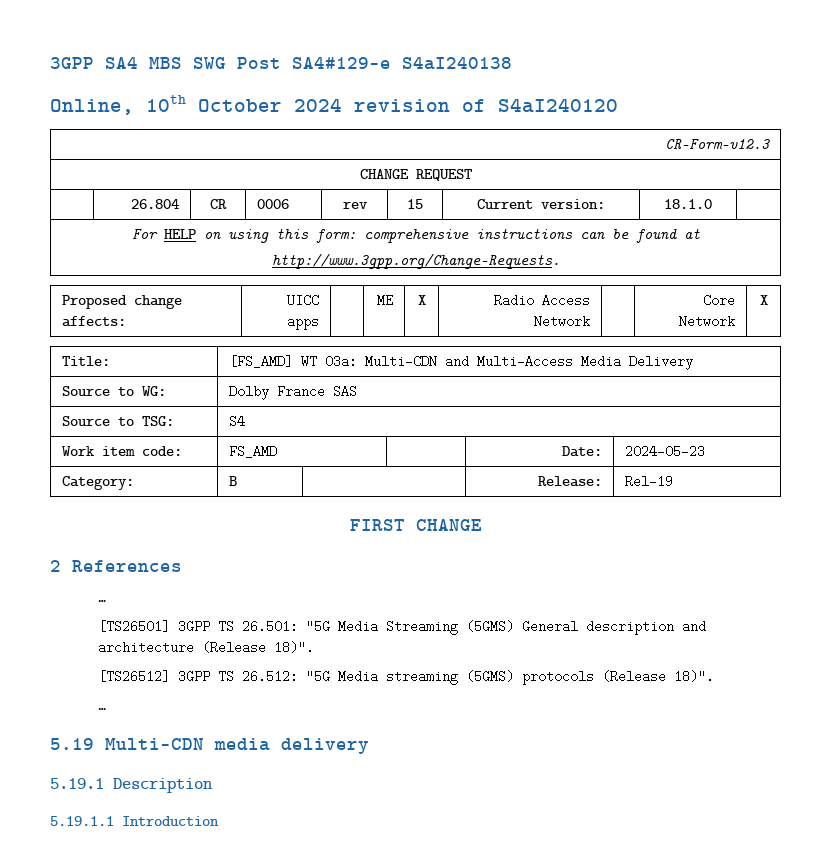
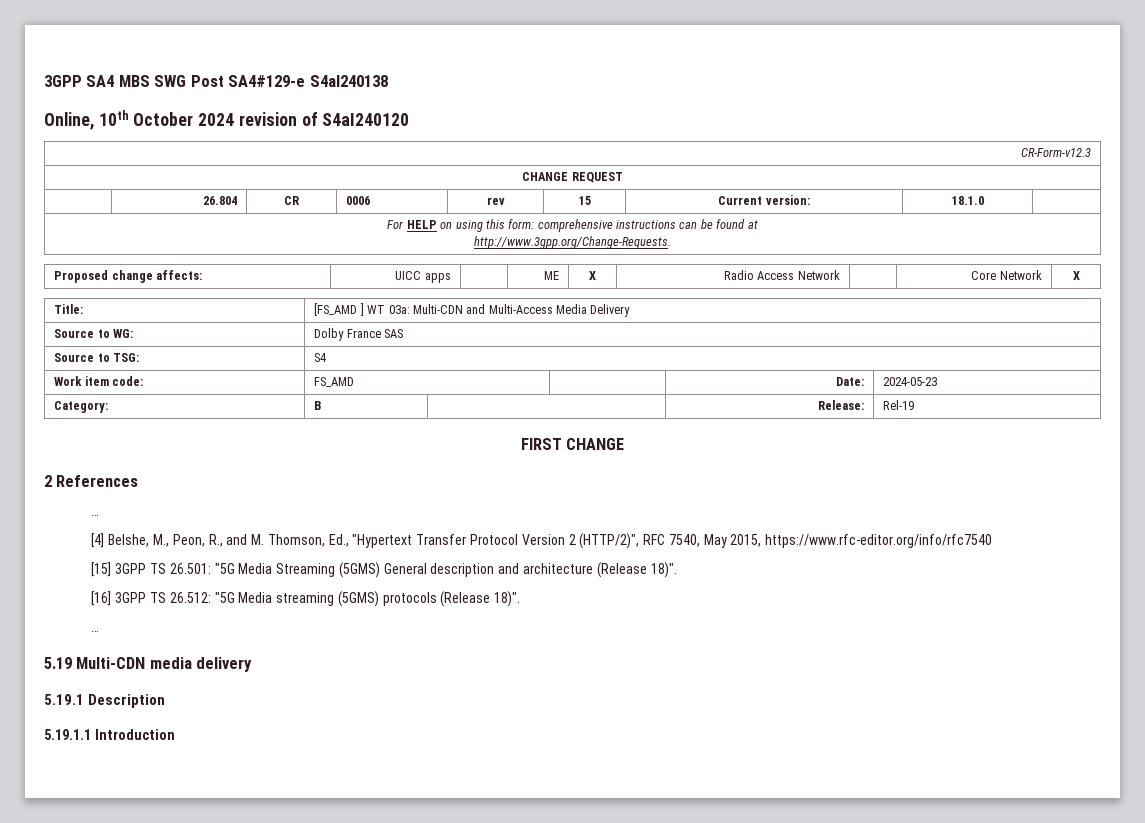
[229,355,294,368] [FS_AMD] -> [314,303,364,316] [FS_AMD ]
[97,620,170,633] [TS26501] -> [91,533,993,549] [91,562,112,577] [4] Belshe, M., Peon, R., and M. Thomson, Ed., "Hypertext Transfer Protocol Version 2 (HTTP/2)", RFC 7540, May 2015, https://www.rfc-editor.org/info/rfc7540 // [15]
[97,670,170,683] [TS26512] -> [91,591,112,606] [16]

